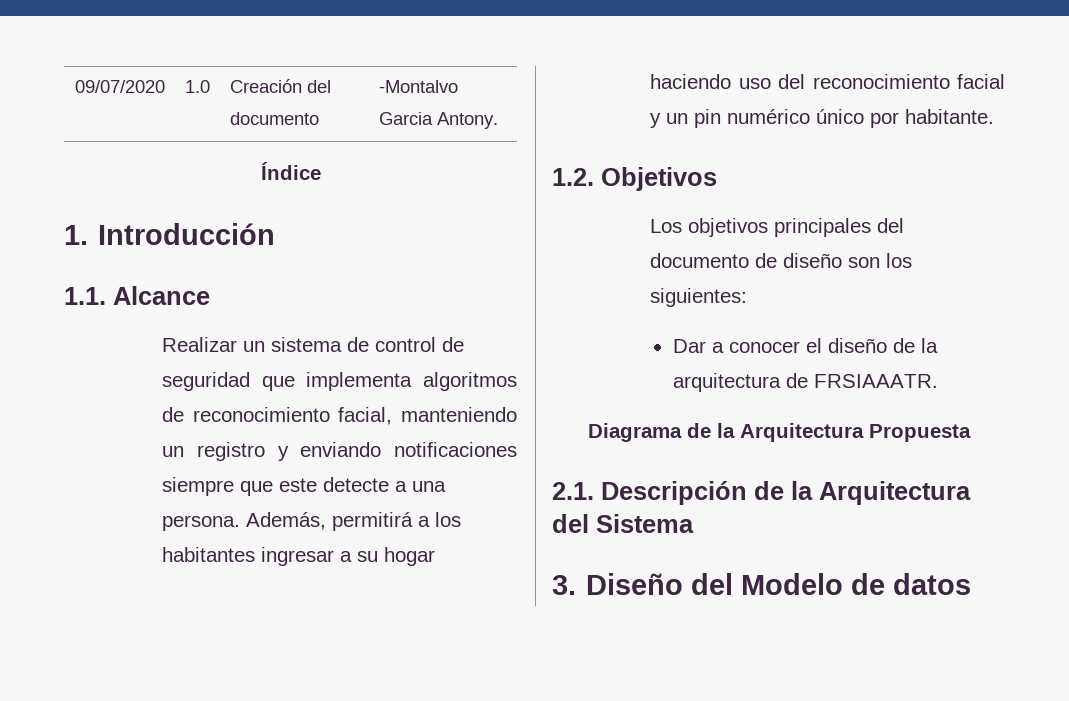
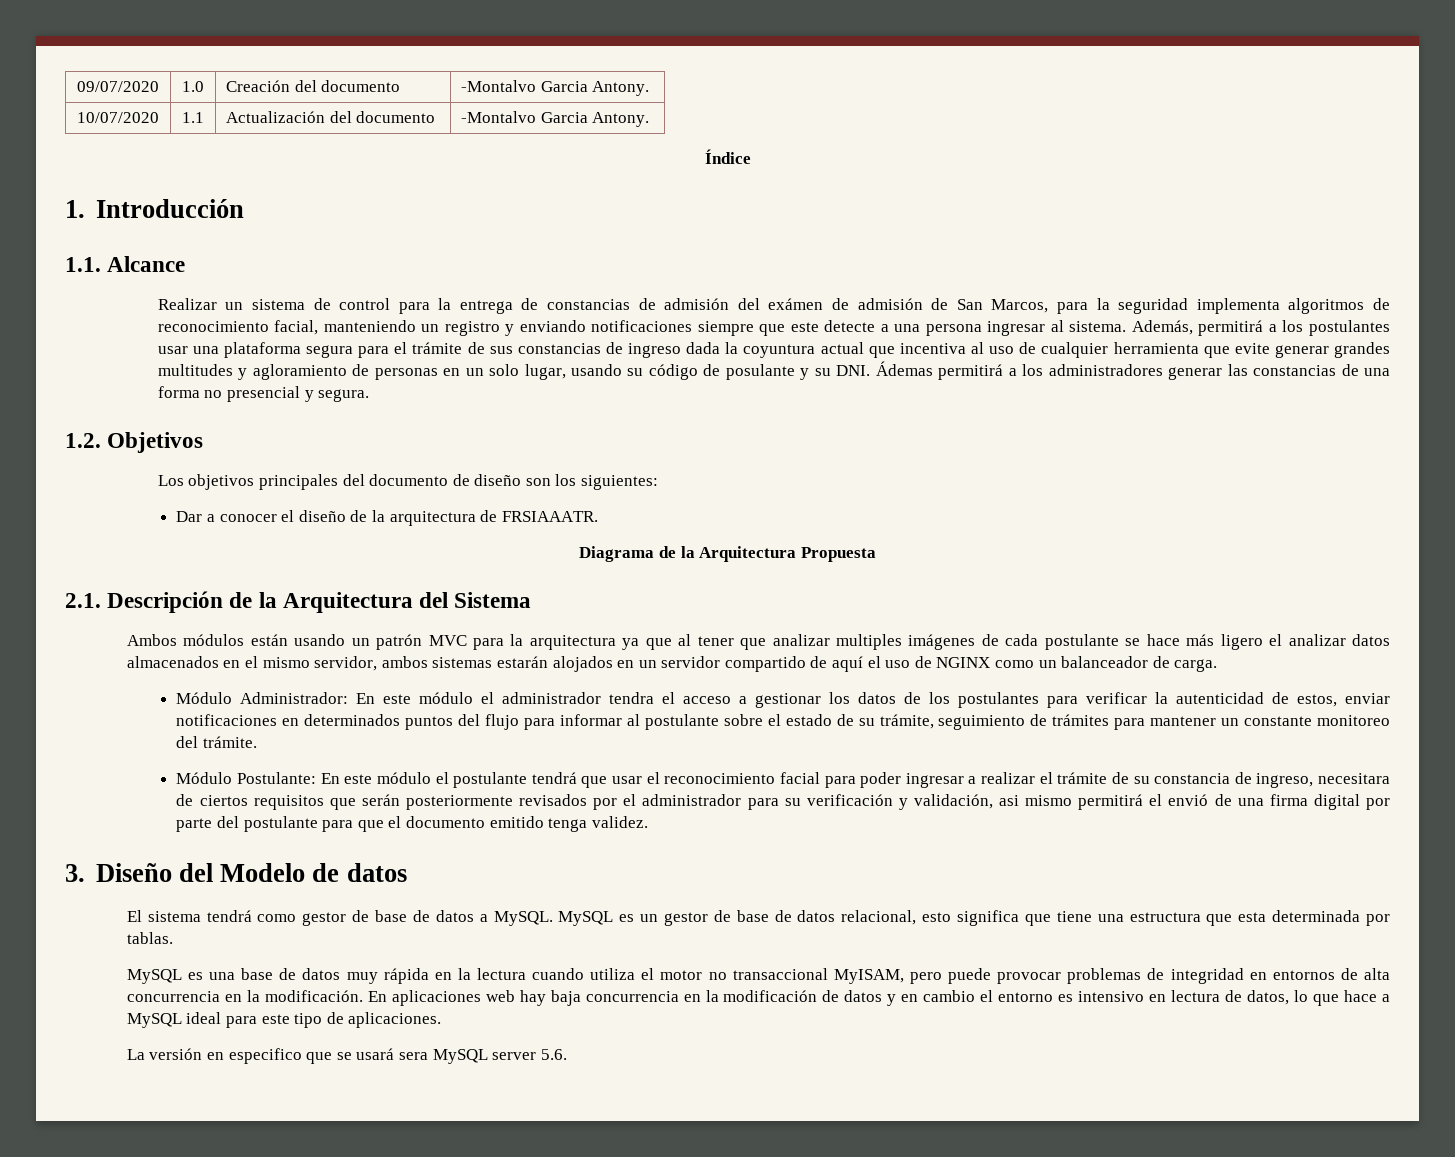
(498, 120) none -> [77,112,159,123] [182,112,204,123] [226,111,436,123] [461,111,650,127] // 10/07/2020 | 1.1 | Actualización del documento | -Montalvo Garcia Antony.
[442,337,465,352] [162,372,295,391] de seguridad que -> [398,298,1189,314] para la entrega de constancias de admisión del exámen de admisión de San Marcos, para la seguridad
[162,512,462,531] [162,547,436,566] [650,74,1005,89] [650,109,995,128] persona. Además, permitirá a los habitantes ingresar a su hogar haciendo uso del reconocimiento facial y un pin numérico único por habitante. -> [925,320,1390,336] [157,342,1391,358] [157,361,1390,380] [157,386,370,402] persona ingresar al sistema. Además, permitirá a los postulantes usar una plataforma segura para el trámite de sus constancias de ingreso dada la coyuntura actual que incentiva al uso de cualquier herramienta que evite generar grandes multitudes y agloramiento de personas en un solo lugar, usando su código de posulante y su DNI. Ádemas permitirá a los administradores generar las constancias de una forma no presencial y segura.
(694, 523) none -> [126,634,1390,650] [126,656,1218,672] [176,692,1391,708] [176,714,1390,730] [176,736,258,748] [176,772,1391,788] [176,794,1390,810] [176,816,648,832] // Ambos módulos están usando un patrón MVC para la arquitectura ya que al tener que analizar multiples imágenes de cada postulante se hace más ligero el analizar datos almacenados en el mismo servidor, ambos sistemas estarán alojados en un servidor compartido de aquí el uso de NGINX como un balanceador de carga. // Módulo Administrador: En este módulo el administrador tendra el acceso a gestionar los datos de los postulantes para verificar la autenticidad de estos, enviar notificaciones en determinados puntos del flujo para informar al postulante sobre el estado de su trámite, seguimiento de trámites para mantener un constante monitoreo del trámite. // Módulo Postulante: En este módulo el postulante tendrá que usar el reconocimiento facial para poder ingresar a realizar el trámite de su constancia de ingreso, necesitara de ciertos requisitos que serán posteriormente revisados por el administrador para su verificación y validación, asi mismo permitirá el envió de una firma digital por parte del postulante para que el documento emitido tenga validez.
(972, 584) none -> [126,910,1391,926] [126,932,173,944] [126,968,1390,984] [126,990,1390,1006] [126,1012,442,1028] [126,1048,567,1064] // El sistema tendrá como gestor de base de datos a MySQL. MySQL es un gestor de base de datos relacional, esto significa que tiene una estructura que esta determinada por tablas. // MySQL es una base de datos muy rápida en la lectura cuando utiliza el motor no transaccional MyISAM, pero puede provocar problemas de integridad en entornos de alta concurrencia en la modificación. En aplicaciones web hay baja concurrencia en la modificación de datos y en cambio el entorno es intensivo en lectura de datos, lo que hace a MySQL ideal para este tipo de aplicaciones. // La versión en especifico que se usará sera MySQL server 5.6.

